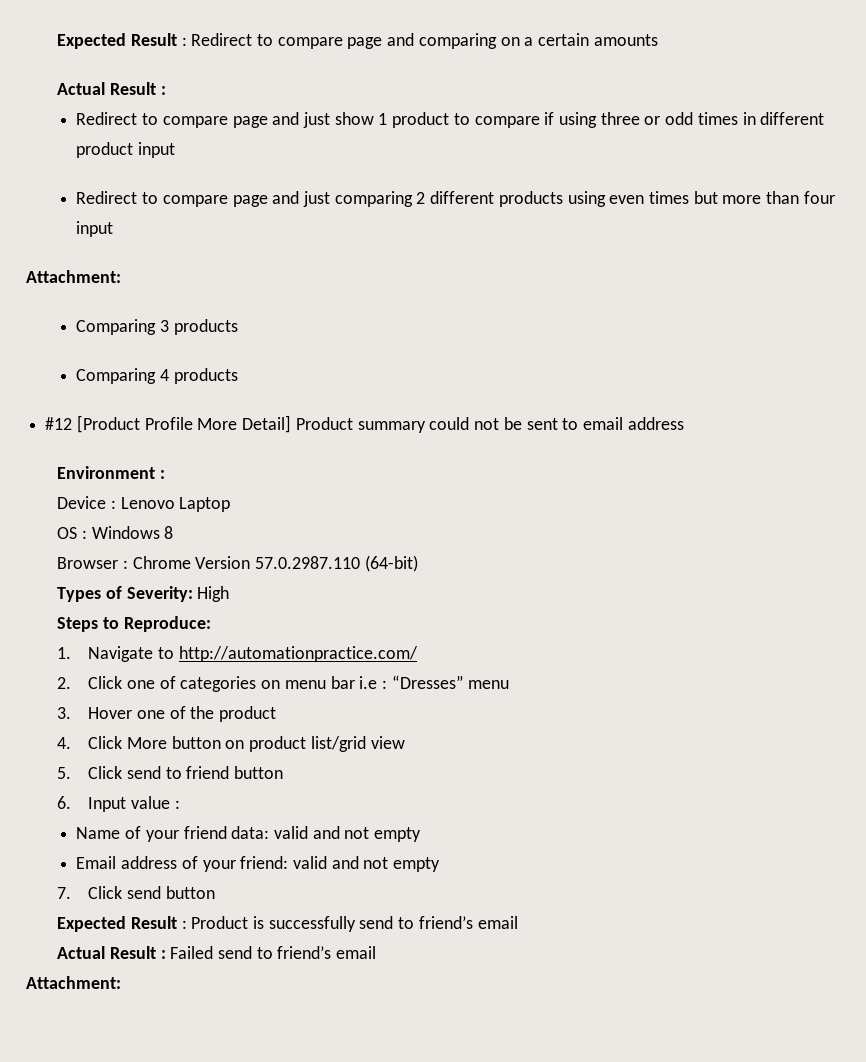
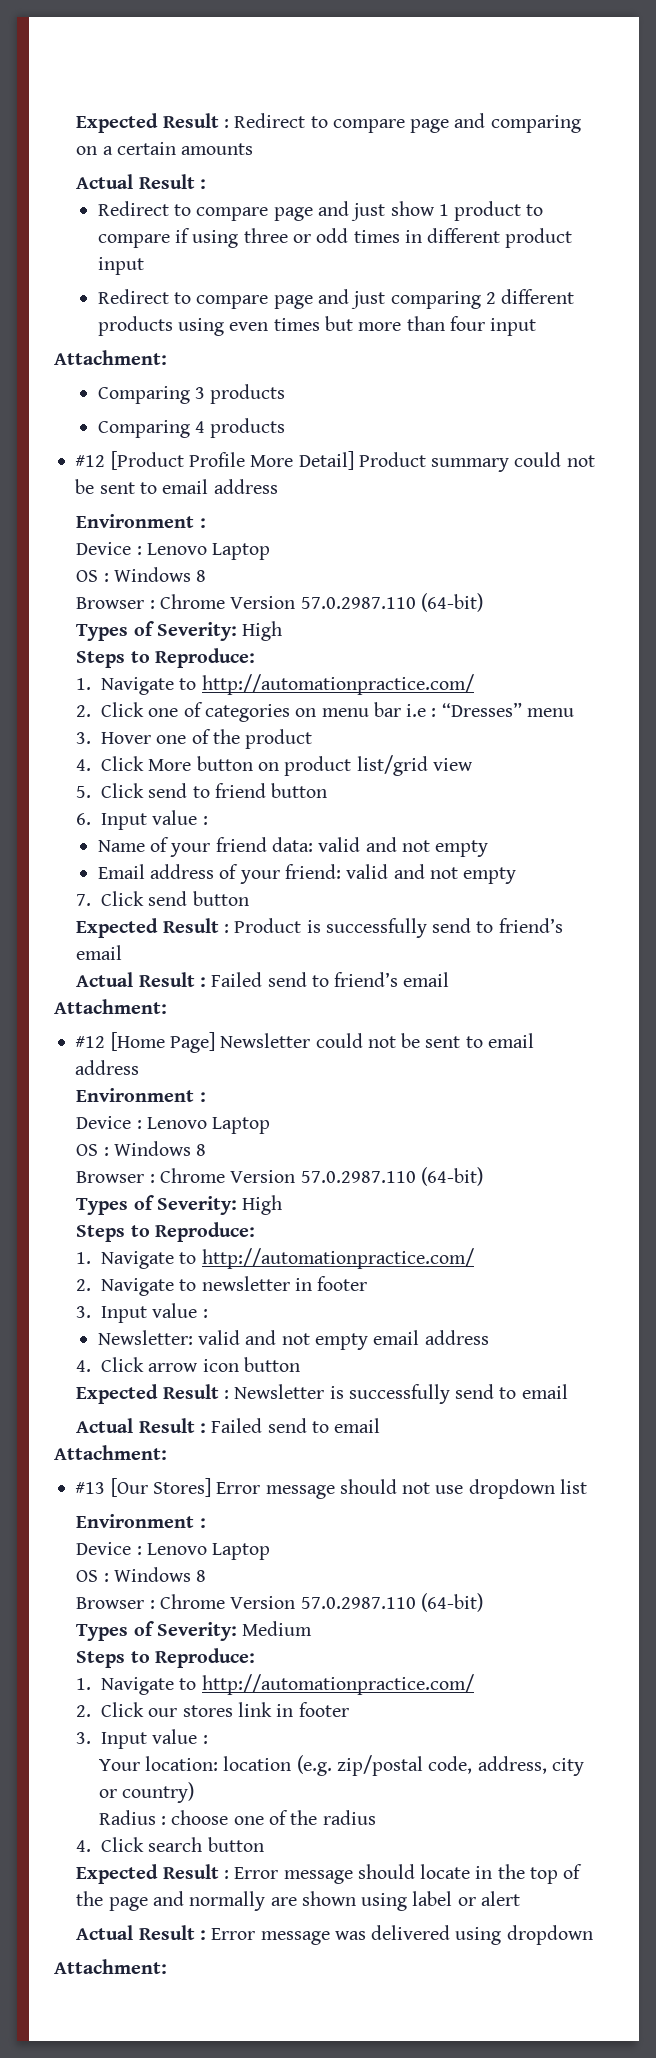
(121, 982) none -> [75,1032,534,1053] [75,1060,140,1075] [76,1088,206,1102] [76,1116,271,1134] [76,1141,207,1156] [76,1167,483,1186] [76,1195,283,1215] [76,1222,256,1242] [76,1248,474,1269] [76,1276,368,1296] [76,1303,208,1323] [97,1330,489,1350] [76,1357,301,1372] [76,1384,568,1404] [76,1418,381,1433] [54,1445,167,1460] [75,1478,587,1499] [76,1514,206,1528] [76,1542,271,1560] [76,1567,207,1582] [76,1593,483,1612] [76,1621,313,1641] [76,1648,256,1668] [76,1674,474,1695] [76,1702,349,1717] [76,1729,208,1749] [98,1755,584,1776] [98,1782,195,1803] [98,1810,376,1825] [76,1837,264,1852] [76,1864,583,1884] [76,1891,520,1911] [76,1925,593,1945] [54,1959,167,1974] // #12 [Home Page] Newsletter could not be sent to email address // Environment : // Device : Lenovo Laptop // OS : Windows 8 // Browser : Chrome Version 57.0.2987.110 (64-bit) // Types of Severity: High // Steps to Reproduce: // 1. Navigate to http://automationpractice.com/ // 2. Navigate to newsletter in footer // 3. Input value : // Newsletter: valid and not empty email address // 4. Click arrow icon button // Expected Result : Newsletter is successfully send to email // Actual Result : Failed send to email // Attachment: // #13 [Our Stores] Error message should not use dropdown list // Environment : // Device : Lenovo Laptop // OS : Windows 8 // Browser : Chrome Version 57.0.2987.110 (64-bit) // Types of Severity: Medium // Steps to Reproduce: // 1. Navigate to http://automationpractice.com/ // 2. Click our stores link in footer // 3. Input value : // Your location: location (e.g. zip/postal code, address, city or country) // Radius : choose one of the radius // 4. Click search button // Expected Result : Error message should locate in the top of the page and normally are shown using label or alert // Actual Result : Error message was delivered using dropdown // Attachment:

